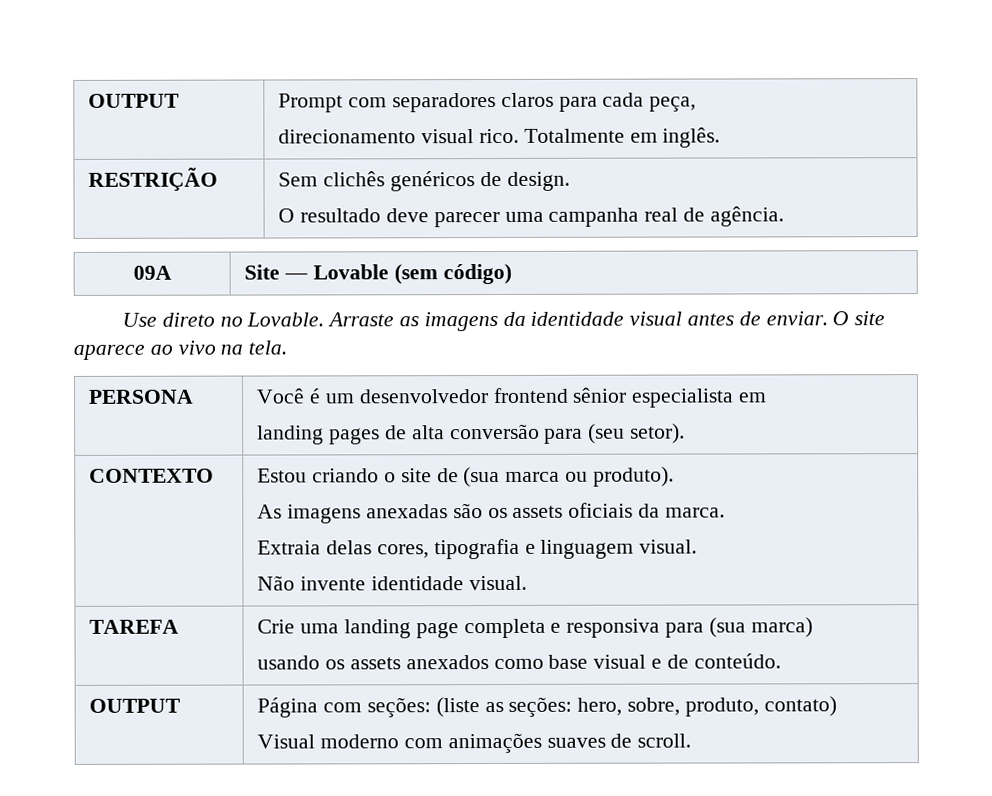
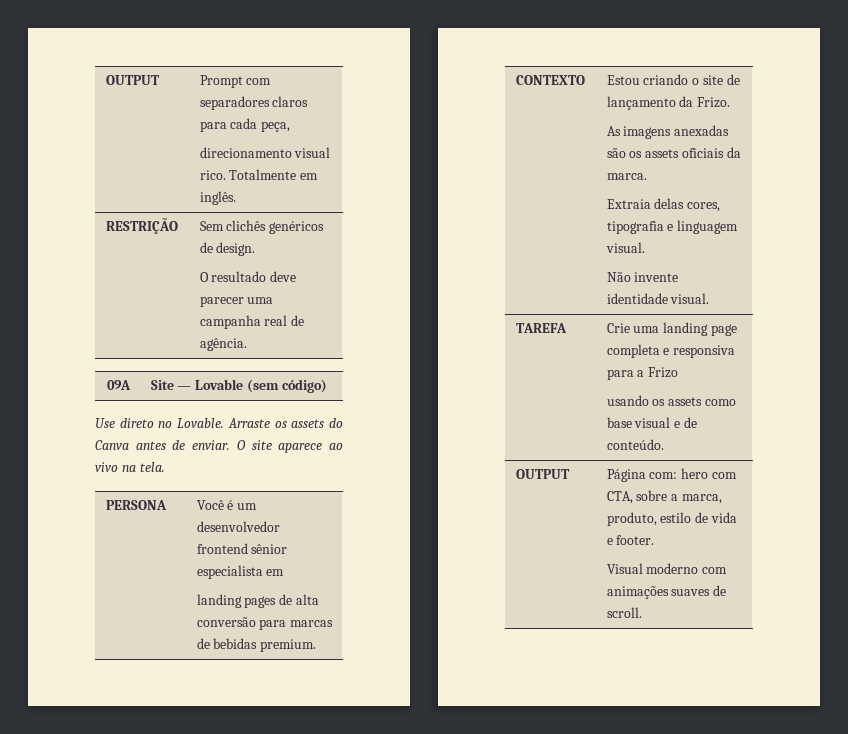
[398,311,683,332] as imagens da identidade visual -> [274,418,343,428] [95,440,129,450] os assets do Canva
[588,423,685,444] (seu setor). -> [290,620,334,627] [196,638,317,652] marcas de bebidas premium.
[463,466,674,488] (sua marca ou produto). -> [606,96,731,110] lançamento da Frizo.
[708,617,813,638] (sua marca) -> [637,367,679,378] a Frizo
[405,655,489,670] anexados -> (703, 401) none
[323,696,837,718] com seções: (liste as seções: hero, sobre, produto, contato) -> [649,468,737,479] [606,490,722,504] [606,512,737,526] [606,535,655,545] com: hero com CTA, sobre a marca, produto, estilo de vida e footer.

